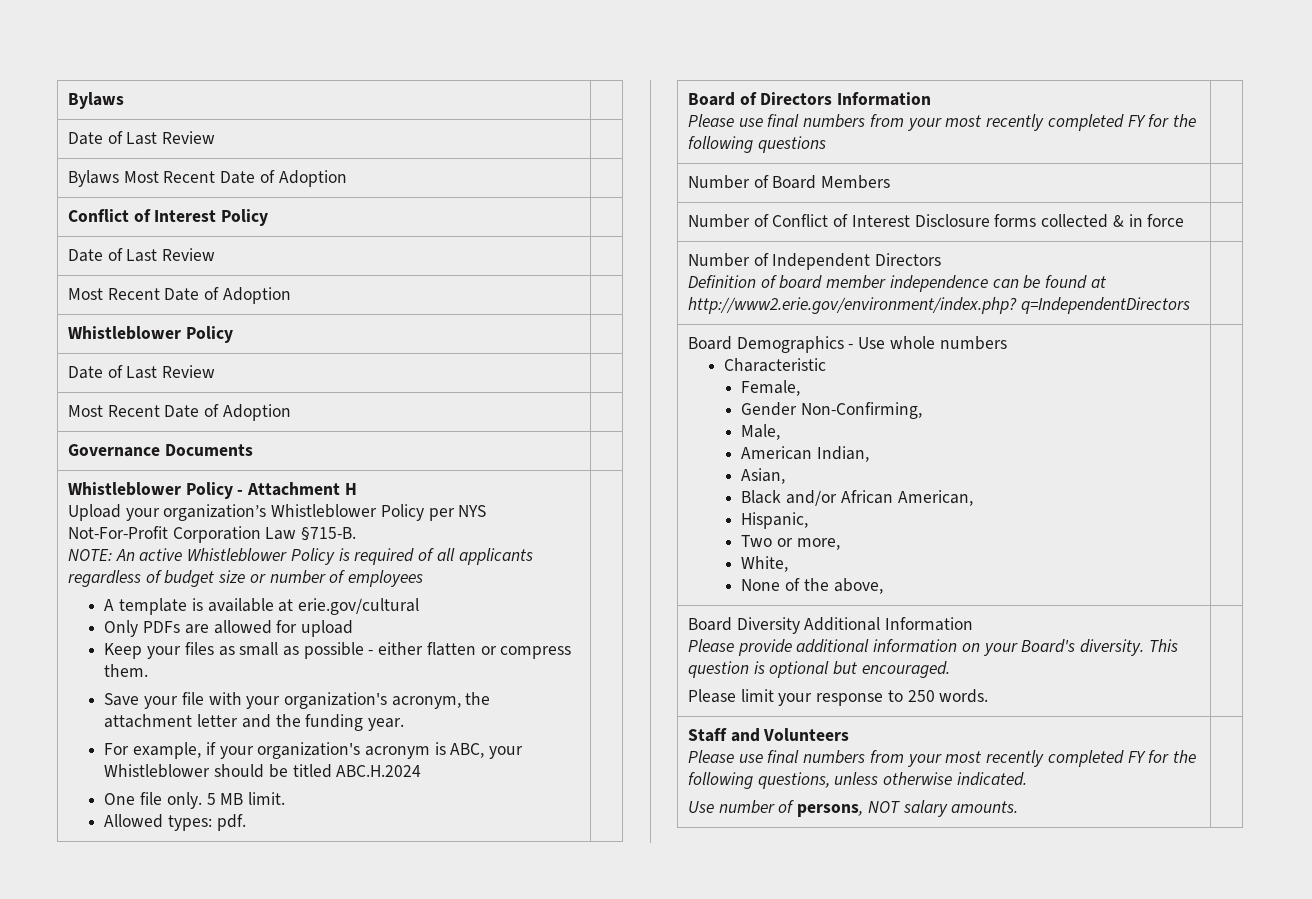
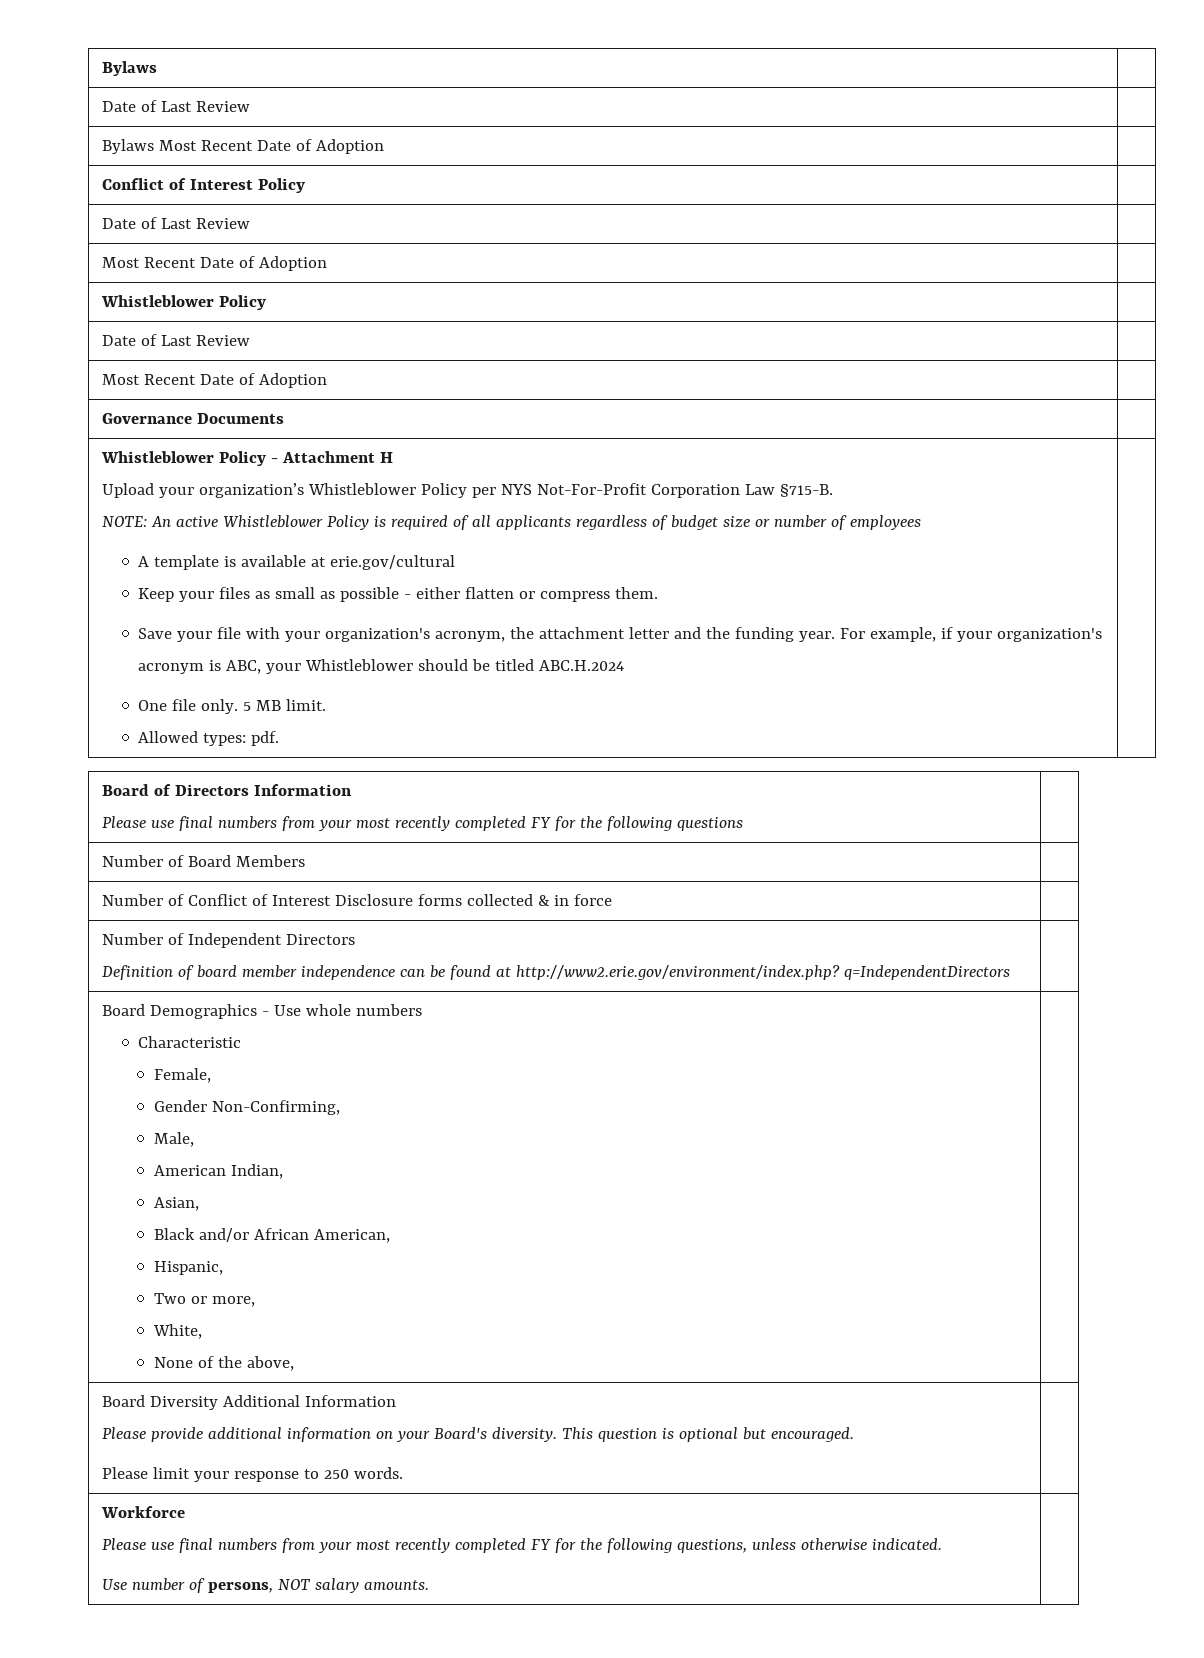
[104,620,353,637] // Only PDFs are allowed for upload -> (456, 562) none
(404, 724) // -> (836, 636) none
[688,728,850,742] Staff and Volunteers -> [101,1506,186,1518] Workforce

